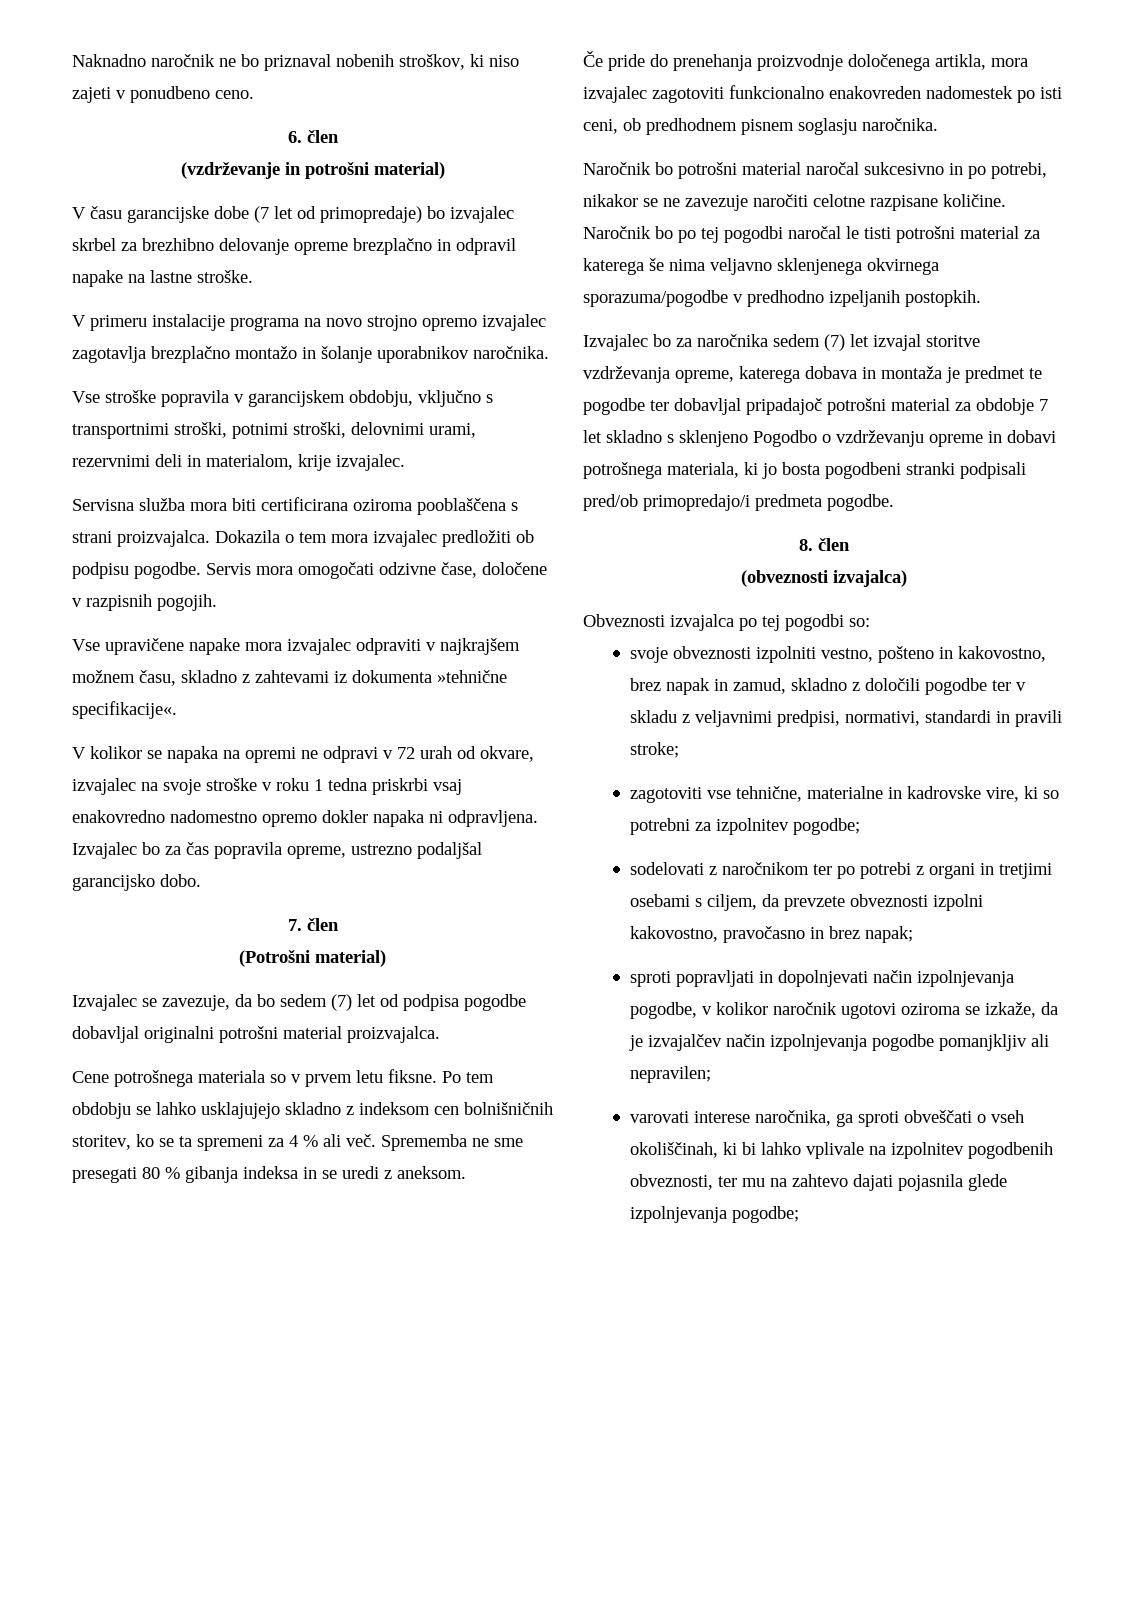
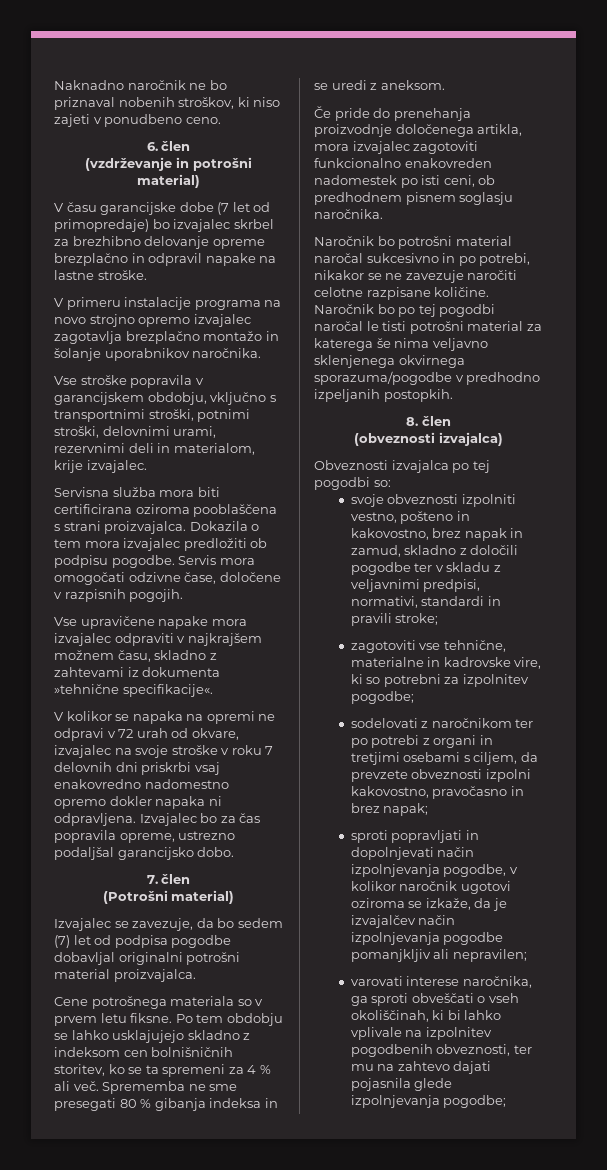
[314,778,367,791] 1 tedna -> [265,746,274,755] [54,762,138,772] 7 delovnih dni
[583,334,980,351] [583,366,1042,383] [583,398,1048,415] [583,430,1056,447] [583,462,1026,479] [583,494,894,511] // Izvajalec bo za naročnika sedem (7) let izvajal storitve vzdrževanja opreme, katerega dobava in montaža je predmet te pogodbe ter dobavljal pripadajoč potrošni material za obdobje 7 let skladno s sklenjeno Pogodbo o vzdrževanju opreme in dobavi potrošnega materiala, ki jo bosta pogodbeni stranki podpisali pred/ob primopredajo/i predmeta pogodbe. -> (453, 395) none

